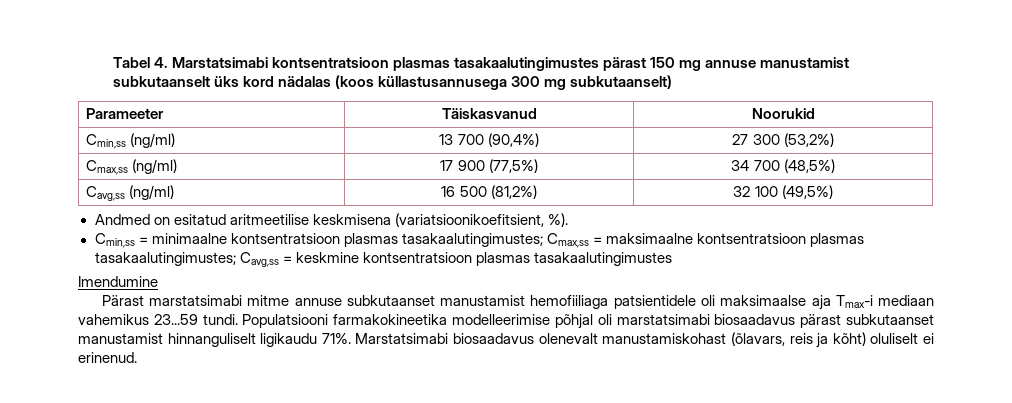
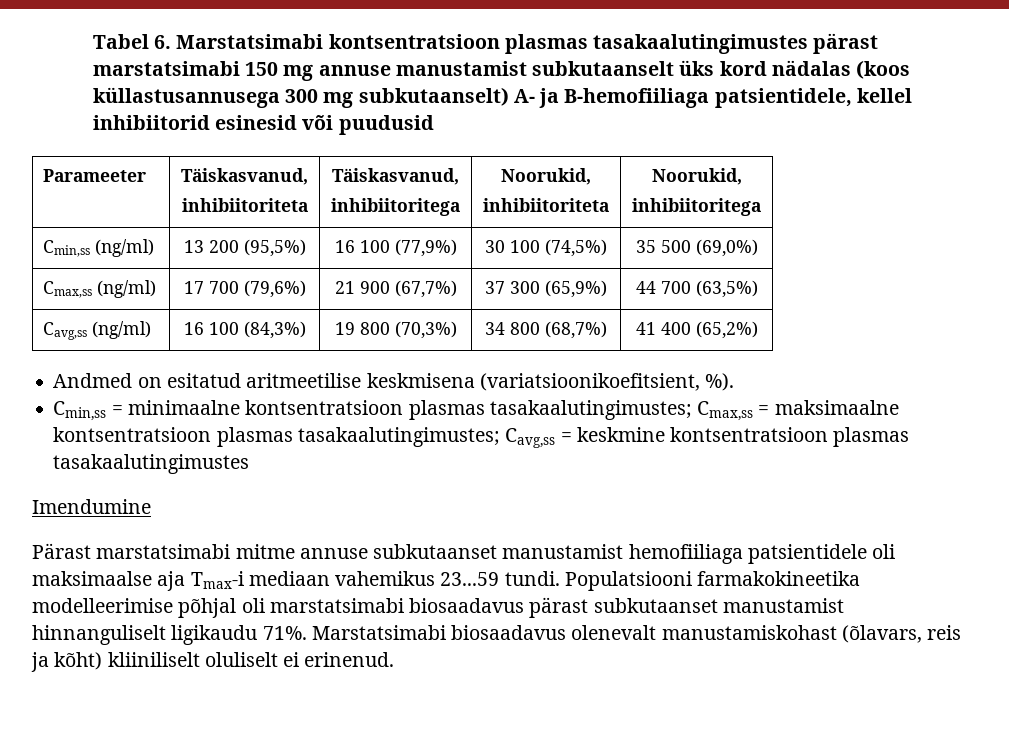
[153,57,168,68] 4. -> [153,35,171,49] 6.
(647, 64) none -> [92,61,240,76] marstatsimabi
[85,108,164,119] [441,108,537,119] [751,108,815,119] [85,133,175,149] [439,133,539,147] [732,133,834,147] [85,159,177,175] [440,159,538,173] [731,159,835,173] [85,185,174,201] [441,185,537,199] [733,185,833,199] // Parameeter | Täiskasvanud | Noorukid // Cmin,ss (ng/ml) | 13 700 (90,4%) | 27 300 (53,2%) // Cmax,ss (ng/ml) | 17 900 (77,5%) | 34 700 (48,5%) // Cavg,ss (ng/ml) | 16 500 (81,2%) | 32 100 (49,5%) -> [513,88,912,108] [92,115,434,135] [43,169,147,182] [181,168,308,185] [181,198,308,212] [332,168,459,185] [331,198,460,216] [501,168,591,185] [483,198,609,212] [651,168,742,185] [632,198,761,216] [43,239,155,257] [183,239,306,257] [334,239,457,257] [485,239,607,257] [635,239,758,257] [43,280,157,298] [183,280,306,298] [334,280,457,298] [485,280,607,298] [635,280,758,298] [43,321,152,340] [183,321,306,339] [334,321,457,339] [485,321,607,339] [635,321,758,339] A- ja B-hemofiiliaga patsientidele, kellel inhibiitorid esinesid või puudusid // Parameeter | Täiskasvanud, // inhibiitoriteta | Täiskasvanud, // inhibiitoritega | Noorukid, // inhibiitoriteta | Noorukid, // inhibiitoritega // Cmin,ss (ng/ml) | 13 200 (95,5%) | 16 100 (77,9%) | 30 100 (74,5%) | 35 500 (69,0%) // Cmax,ss (ng/ml) | 17 700 (79,6%) | 21 900 (67,7%) | 37 300 (65,9%) | 44 700 (63,5%) // Cavg,ss (ng/ml) | 16 100 (84,3%) | 19 800 (70,3%) | 34 800 (68,7%) | 41 400 (65,2%)
(866, 339) none -> [107,652,200,667] kliiniliselt

